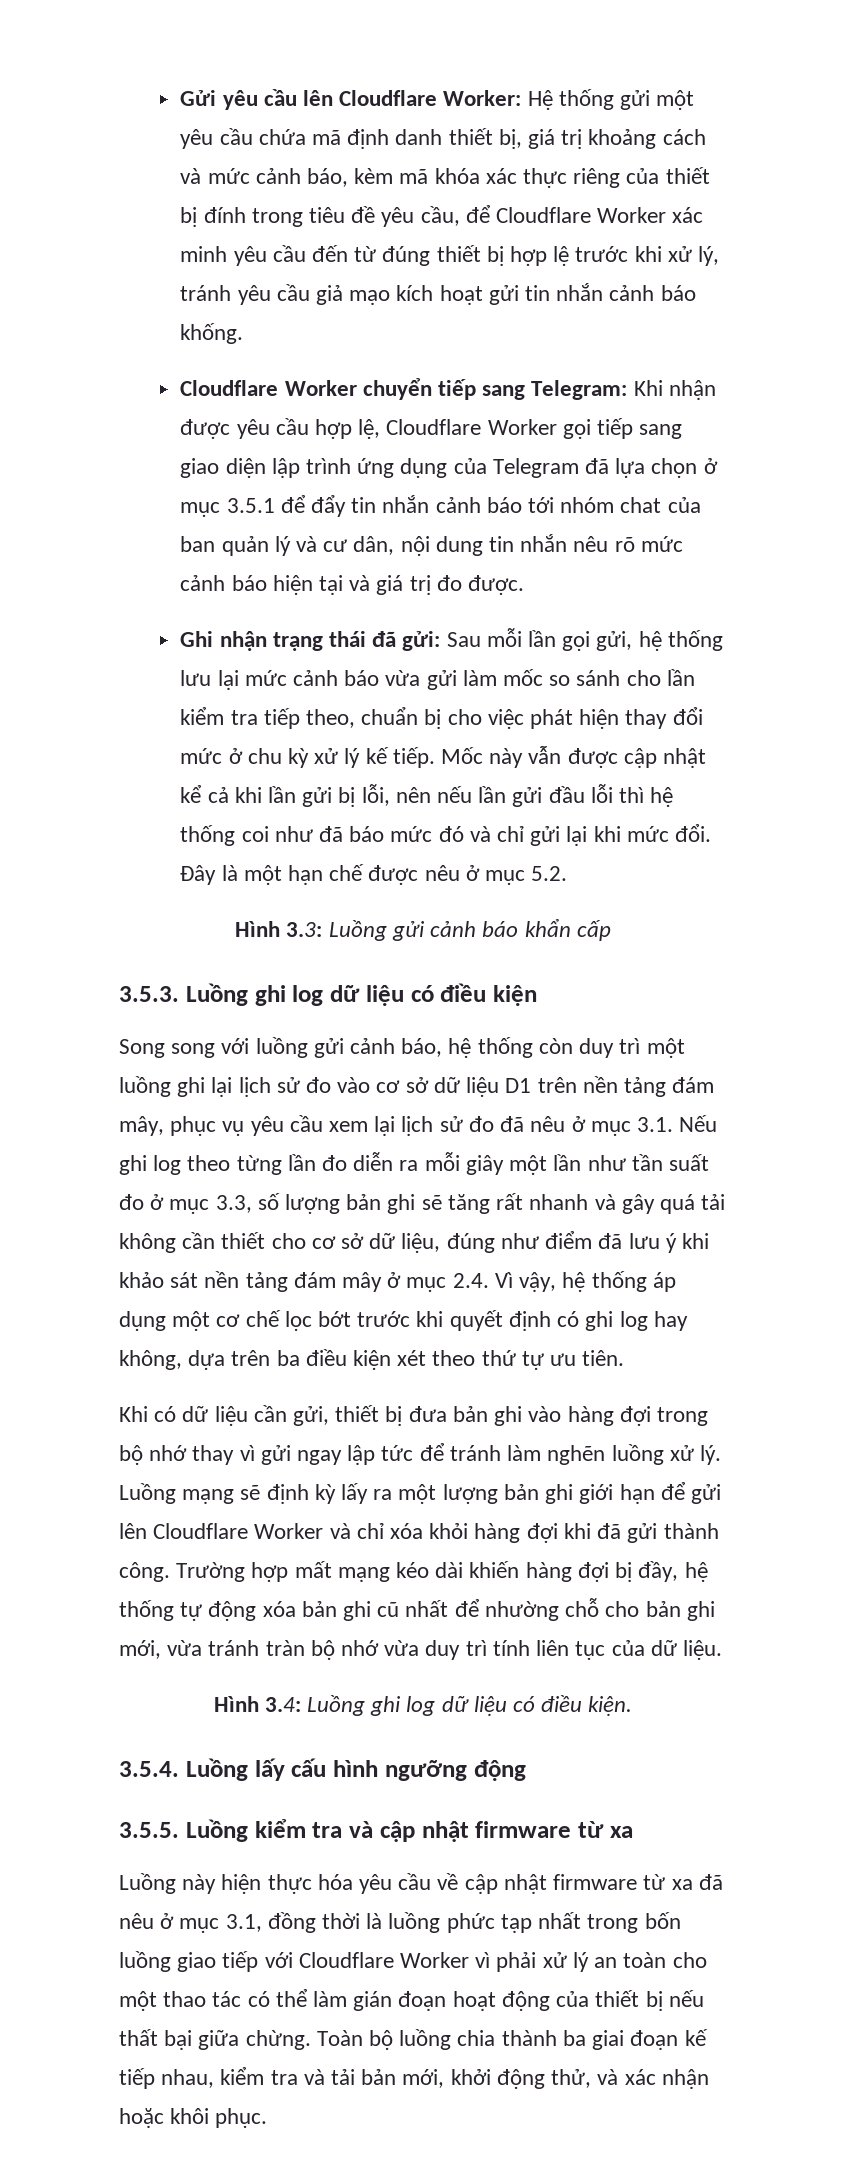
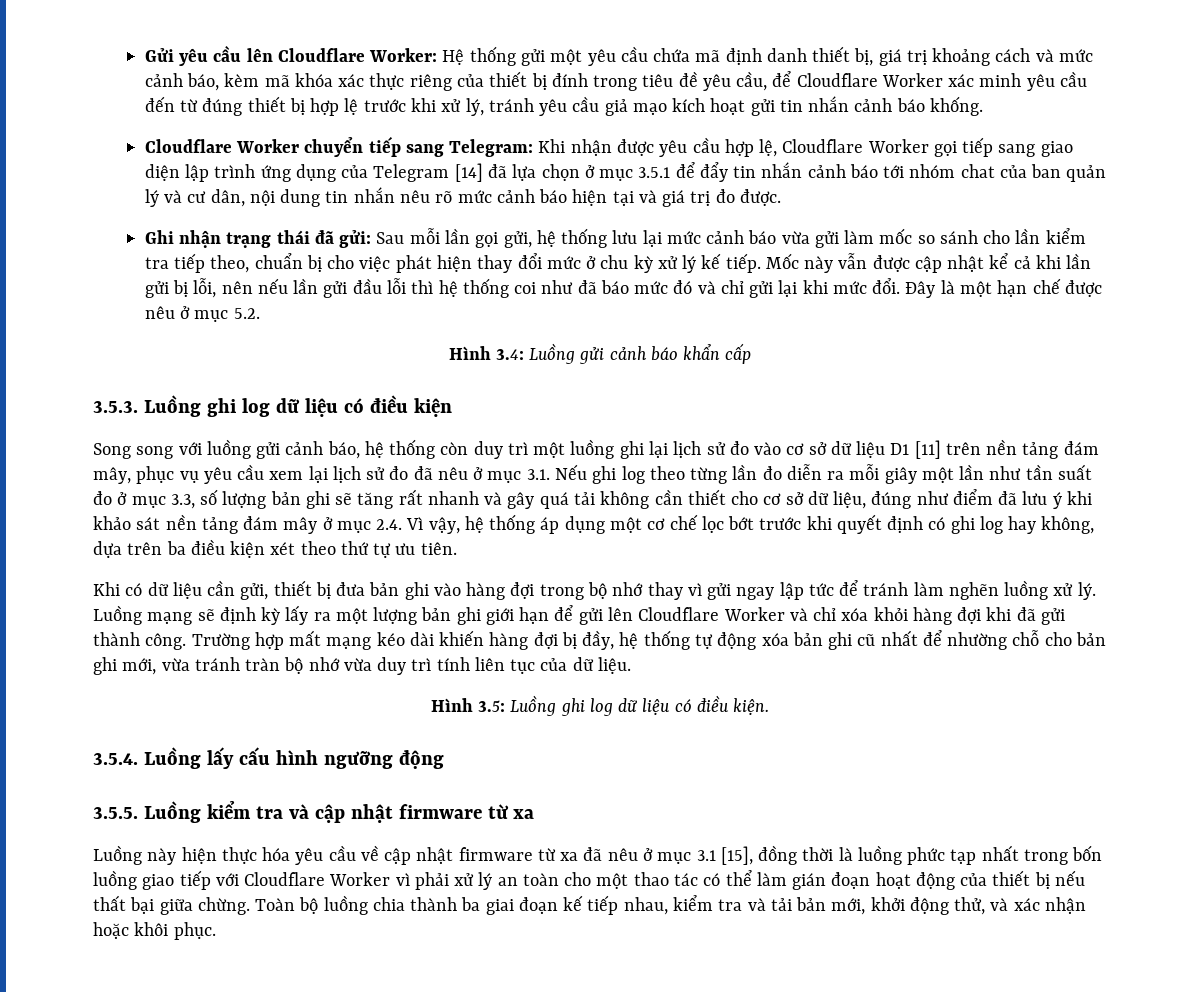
(579, 468) none -> [454,163,483,182] [14]
[286,922,323,937] 3.3: -> [495,349,524,360] 3.4:
(532, 1085) none -> [914,440,941,459] [11]
[264,1697,301,1712] 3.4: -> [478,700,506,712] 3.5:
[225,1914,262,1932] 3.1, -> [696,846,753,865] 3.1 [15],

